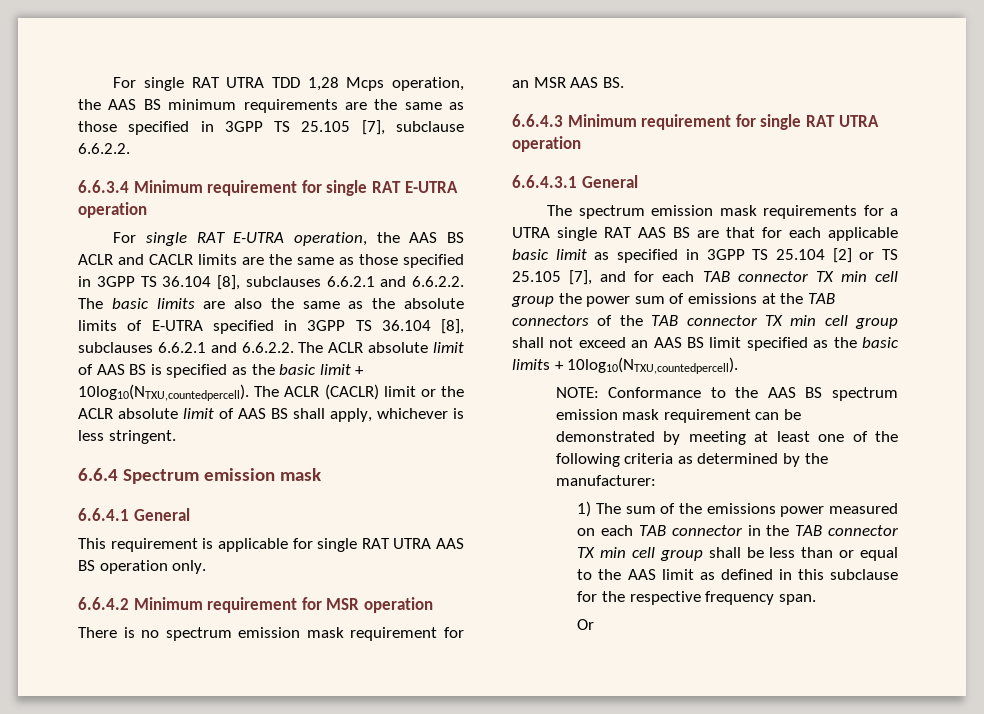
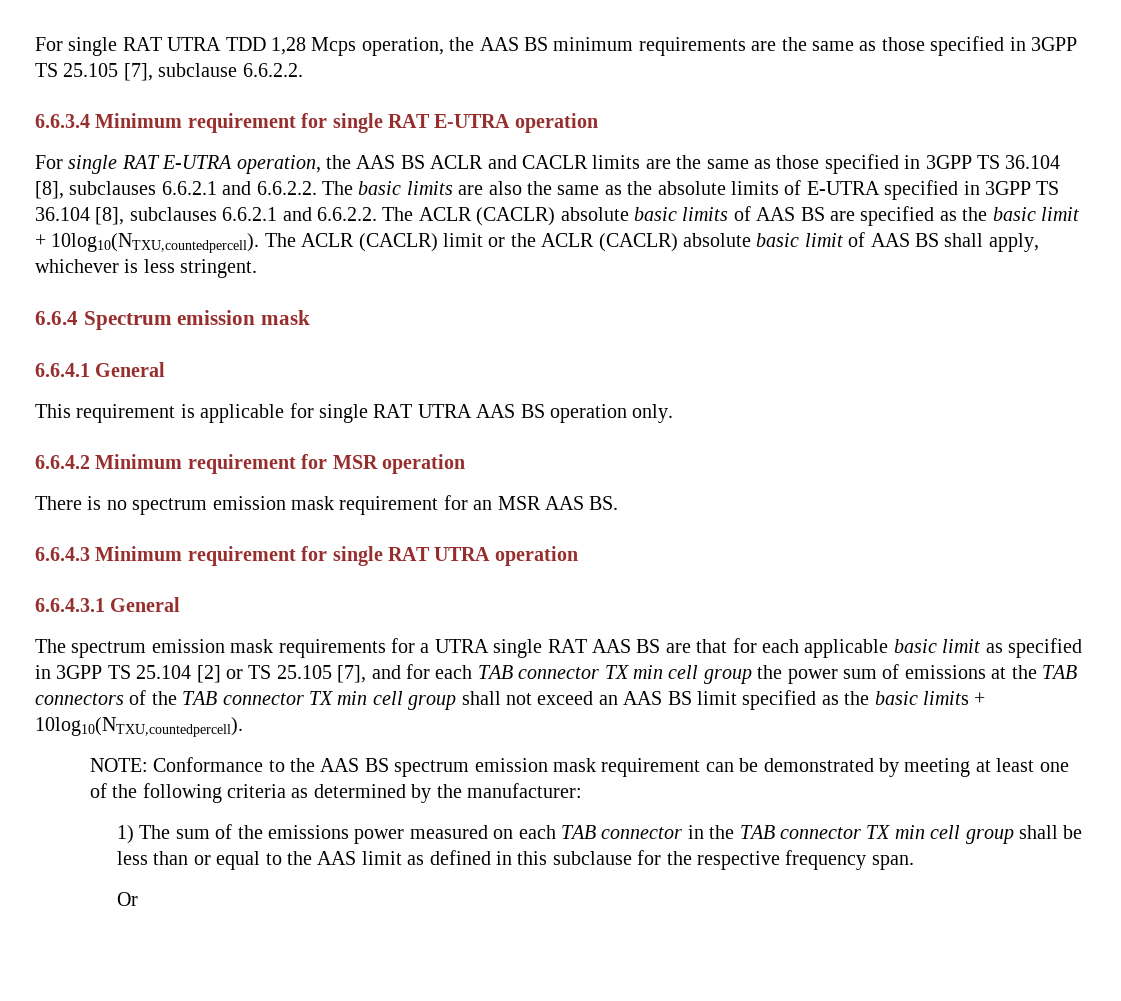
[368,342,464,353] [78,364,162,375] absolute limit of AAS BS is -> [476,206,855,226] (CACLR) absolute basic limits of AAS BS are
[118,408,178,419] absolute -> [598,233,800,252] (CACLR) absolute basic

